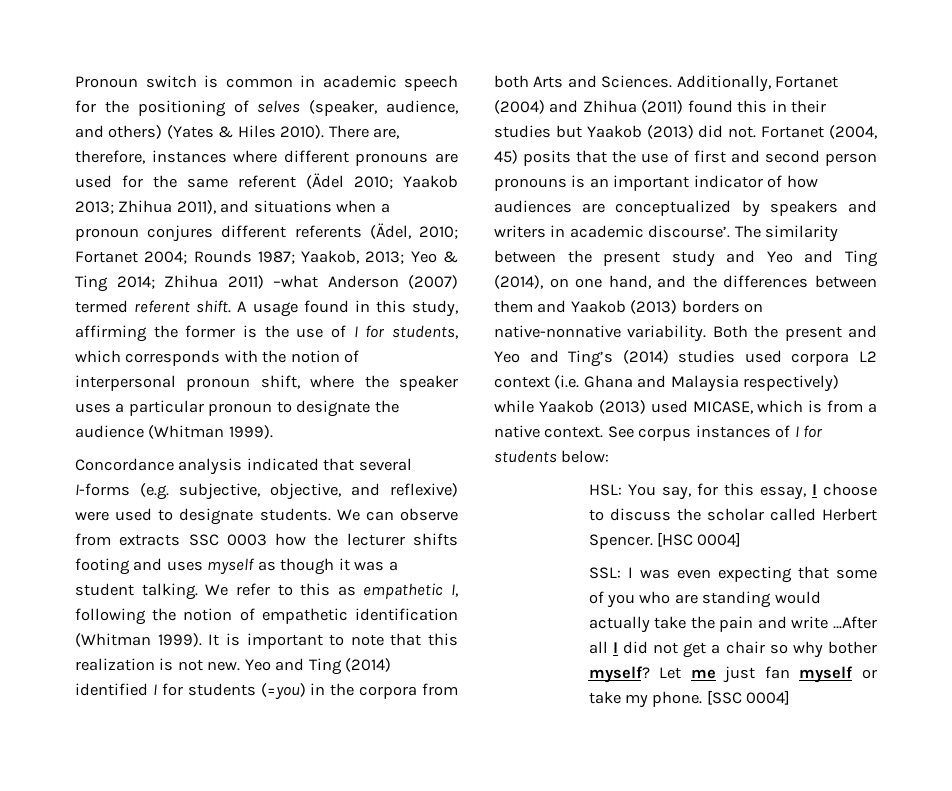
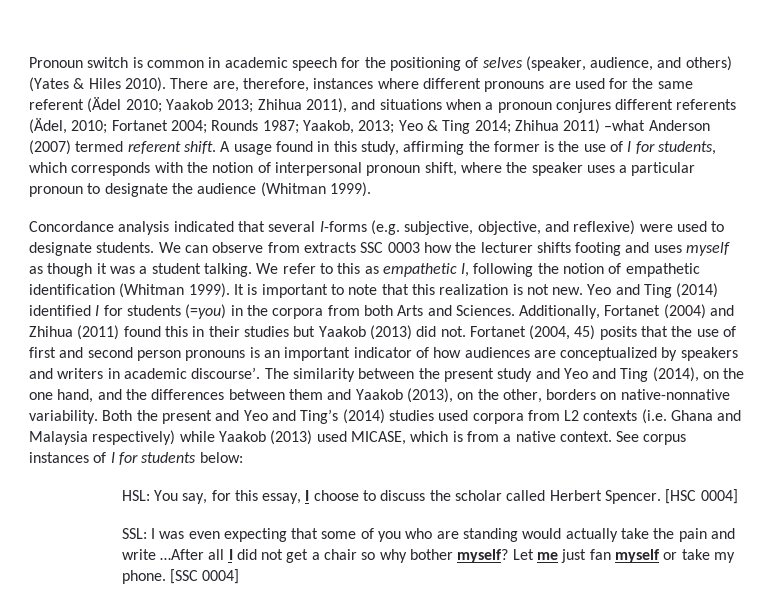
(569, 283) none -> [723,368,745,379] the
[630,300,678,314] (2013) -> [406,388,542,403] (2013), on the other,
[859,351,877,362] [494,376,550,388] L2 context -> [527,410,638,421] from L2 contexts

